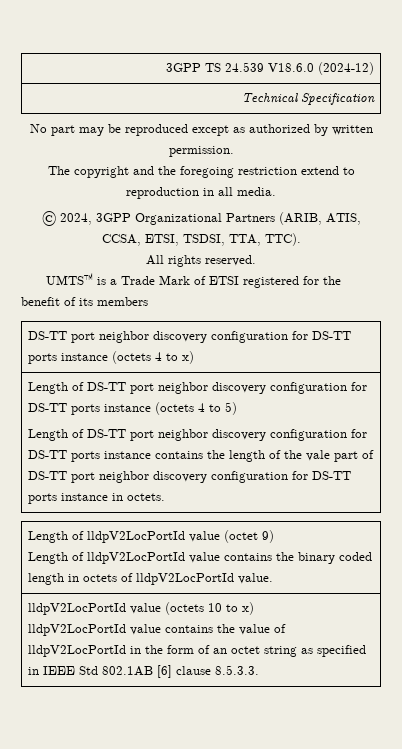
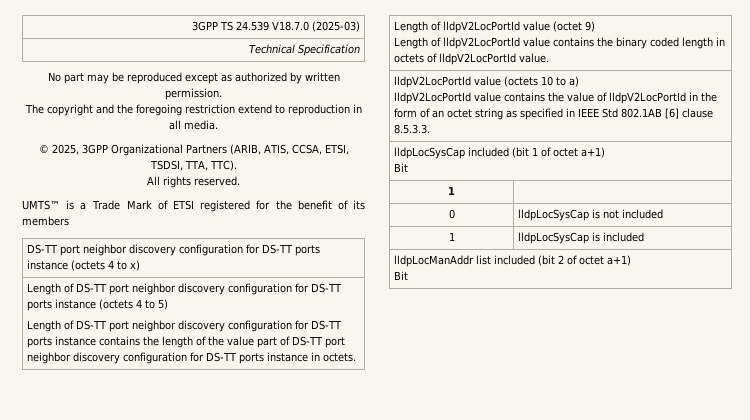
[267,62,374,75] V18.6.0 (2024-12) -> [271,21,360,32] V18.7.0 (2025-03)
[59,213,92,225] 2024, -> [51,144,79,155] 2025,
[306,450,331,461] vale -> [227,336,255,346] value
[242,602,255,615] x) -> [569,76,580,87] a)
(260, 670) none -> [394,147,606,159] [394,163,409,172] [448,186,455,195] [448,209,455,219] [518,209,664,221] [448,232,455,241] [518,232,645,244] [394,255,632,267] [394,271,409,280] // lldpLocSysCap included (bit 1 of octet a+1) // Bit // 1 | // 0 | lldpLocSysCap is not included // 1 | lldpLocSysCap is included // lldpLocManAddr list included (bit 2 of octet a+1) // Bit

